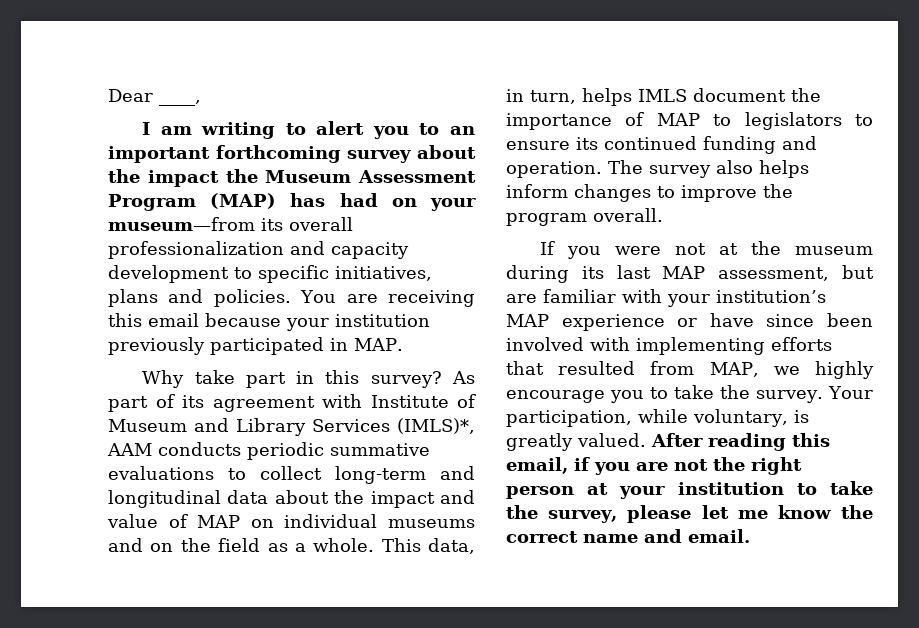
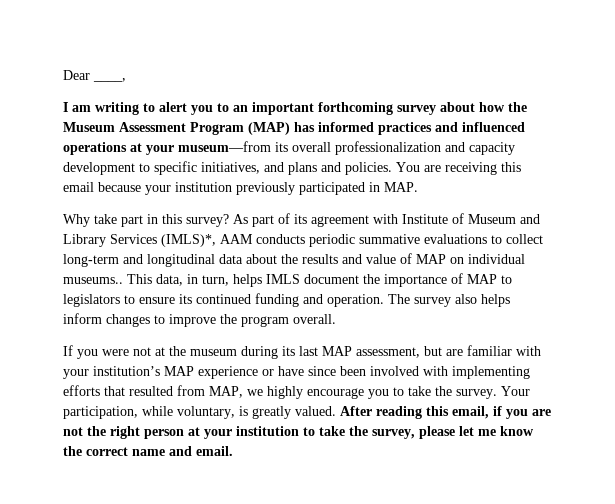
[108,169,219,187] the impact -> [479,102,505,112] how
[339,193,417,207] had on -> [318,122,525,135] [63,142,142,155] informed practices and influenced operations at
(432, 273) none -> [264,162,284,172] and
[370,491,435,508] impact -> [302,254,338,264] results
[388,519,475,528] [108,538,375,552] museums and on the field as a whole. -> [63,277,123,284] museums..

